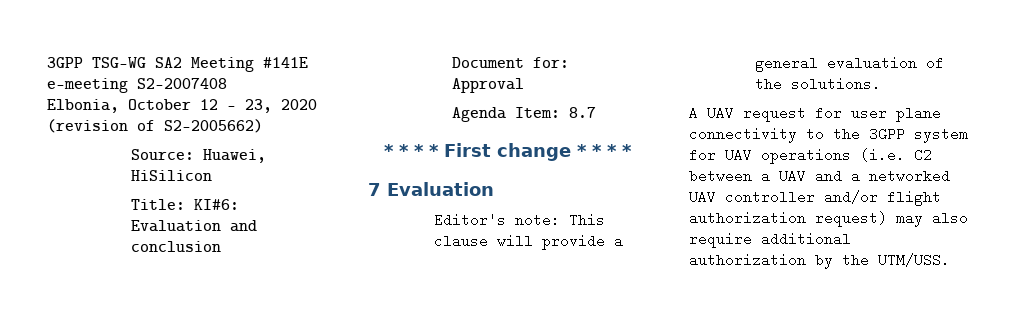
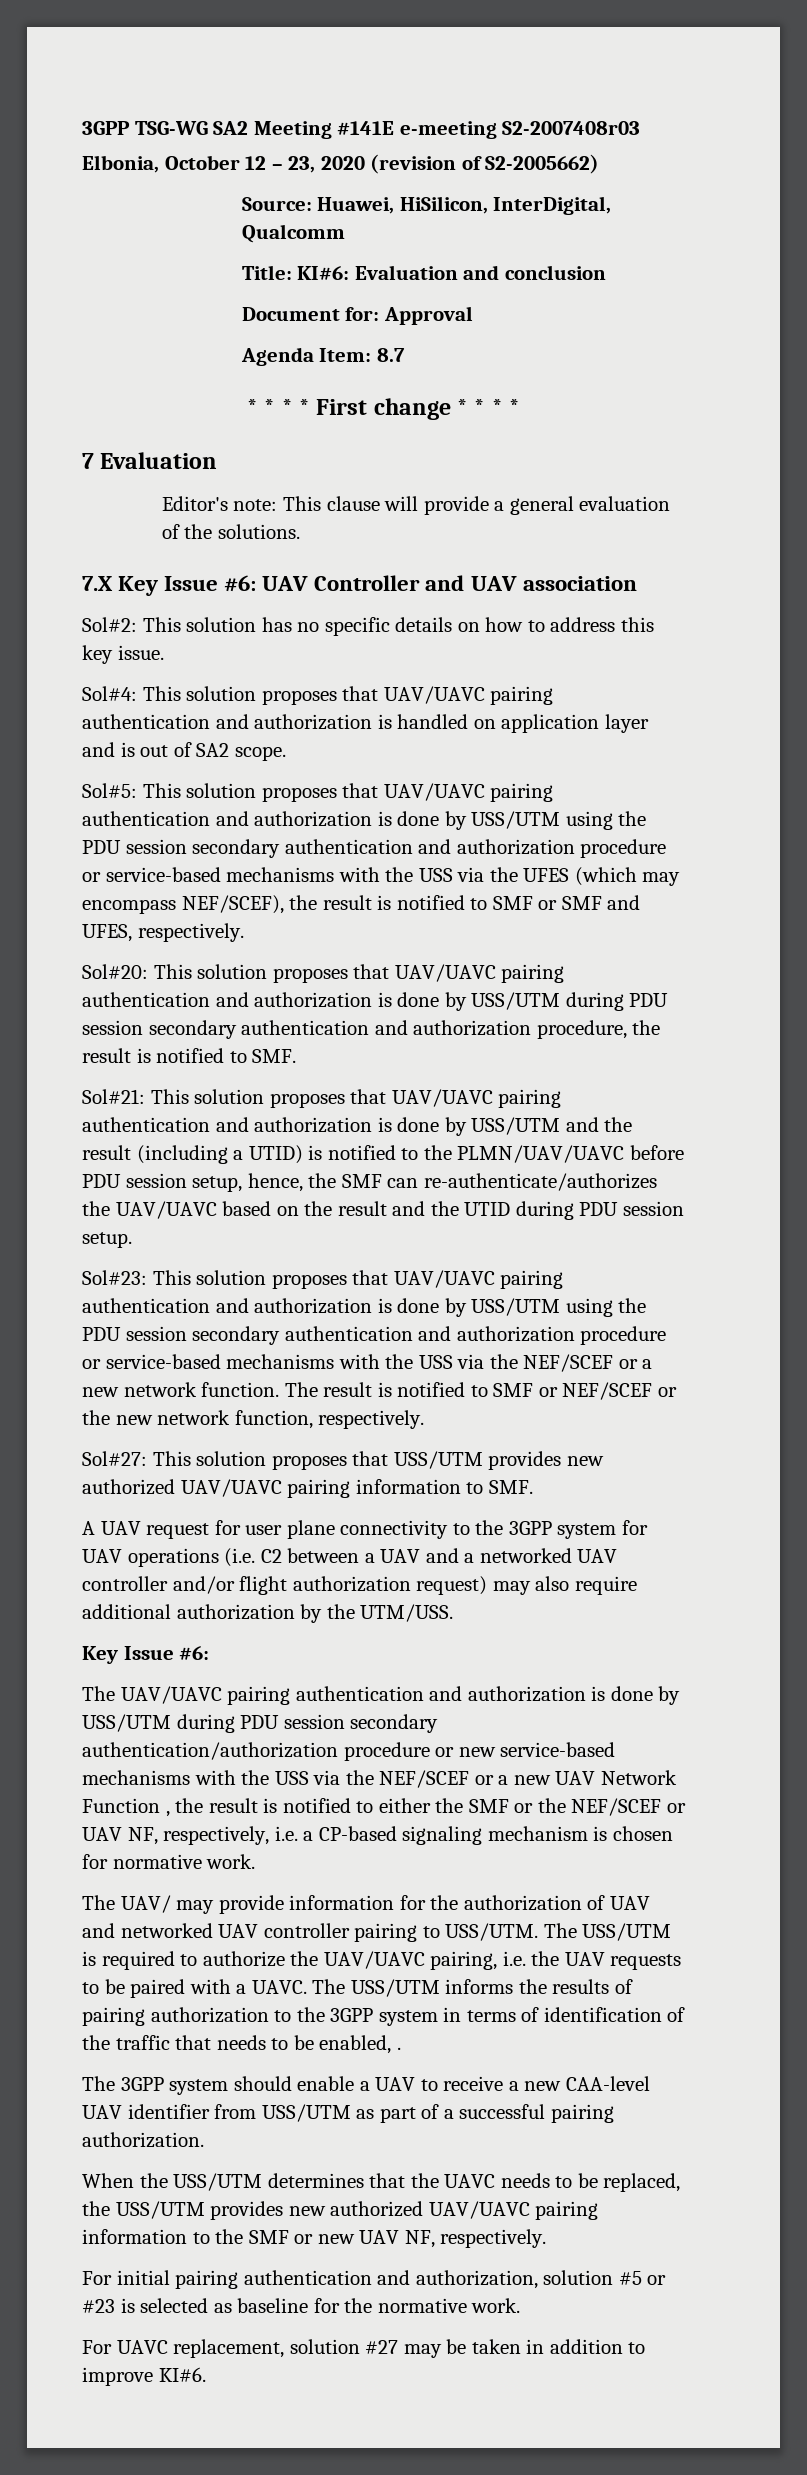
[137,78,227,89] S2-2007408 -> [502,121,641,135] S2-2007408r03
[130,170,212,181] HiSilicon -> [399,196,612,215] [241,224,345,243] HiSilicon, InterDigital, Qualcomm
(882, 84) none -> [82,575,637,596] [82,617,654,636] [82,645,164,664] [82,686,554,705] [82,714,649,733] [82,742,286,761] [82,783,554,802] [82,811,647,830] [82,839,667,858] [82,867,681,886] [82,895,641,914] [82,923,244,942] [82,964,565,983] [82,992,669,1011] [82,1020,661,1039] [82,1048,297,1063] [82,1089,562,1108] [82,1117,633,1136] [82,1145,684,1164] [82,1173,657,1192] [82,1201,684,1220] [82,1232,132,1248] [82,1270,564,1289] [82,1298,647,1317] [82,1326,667,1345] [82,1354,653,1372] [82,1382,677,1400] [82,1410,425,1429] [82,1451,604,1470] [82,1479,533,1498] // 7.X Key Issue #6: UAV Controller and UAV association // Sol#2: This solution has no specific details on how to address this key issue. // Sol#4: This solution proposes that UAV/UAVC pairing authentication and authorization is handled on application layer and is out of SA2 scope. // Sol#5: This solution proposes that UAV/UAVC pairing authentication and authorization is done by USS/UTM using the PDU session secondary authentication and authorization procedure or service-based mechanisms with the USS via the UFES (which may encompass NEF/SCEF), the result is notified to SMF or SMF and UFES, respectively. // Sol#20: This solution proposes that UAV/UAVC pairing authentication and authorization is done by USS/UTM during PDU session secondary authentication and authorization procedure, the result is notified to SMF. // Sol#21: This solution proposes that UAV/UAVC pairing authentication and authorization is done by USS/UTM and the result (including a UTID) is notified to the PLMN/UAV/UAVC before PDU session setup, hence, the SMF can re-authenticate/authorizes the UAV/UAVC based on the result and the UTID during PDU session setup. // Sol#23: This solution proposes that UAV/UAVC pairing authentication and authorization is done by USS/UTM using the PDU session secondary authentication and authorization procedure or service-based mechanisms with the USS via the NEF/SCEF or a new network function. The result is notified to SMF or NEF/SCEF or the new network function, respectively. // Sol#27: This solution proposes that USS/UTM provides new authorized UAV/UAVC pairing information to SMF.
(950, 260) none -> [82,1646,210,1664] [82,1686,681,1705] [82,1714,439,1733] [82,1742,616,1761] [82,1770,677,1788] [82,1798,686,1817] [82,1826,673,1845] [82,1854,256,1869] [82,1895,650,1914] [82,1923,672,1942] [82,1951,682,1970] [82,1979,633,1998] [82,2007,686,2026] [82,2035,401,2054] [82,2076,650,2095] [82,2104,614,2123] [82,2132,204,2148] [82,2173,681,2192] [82,2201,599,2220] [82,2229,547,2248] [82,2270,667,2289] [82,2298,521,2313] [82,2339,646,2358] [82,2367,206,2386] // Key Issue #6: // The UAV/UAVC pairing authentication and authorization is done by USS/UTM during PDU session secondary authentication/authorization procedure or new service-based mechanisms with the USS via the NEF/SCEF or a new UAV Network Function , the result is notified to either the SMF or the NEF/SCEF or UAV NF, respectively, i.e. a CP-based signaling mechanism is chosen for normative work. // The UAV/ may provide information for the authorization of UAV and networked UAV controller pairing to USS/UTM. The USS/UTM is required to authorize the UAV/UAVC pairing, i.e. the UAV requests to be paired with a UAVC. The USS/UTM informs the results of pairing authorization to the 3GPP system in terms of identification of the traffic that needs to be enabled, . // The 3GPP system should enable a UAV to receive a new CAA-level UAV identifier from USS/UTM as part of a successful pairing authorization. // When the USS/UTM determines that the UAVC needs to be replaced, the USS/UTM provides new authorized UAV/UAVC pairing information to the SMF or new UAV NF, respectively. // For initial pairing authentication and authorization, solution #5 or #23 is selected as baseline for the normative work. // For UAVC replacement, solution #27 may be taken in addition to improve KI#6.

